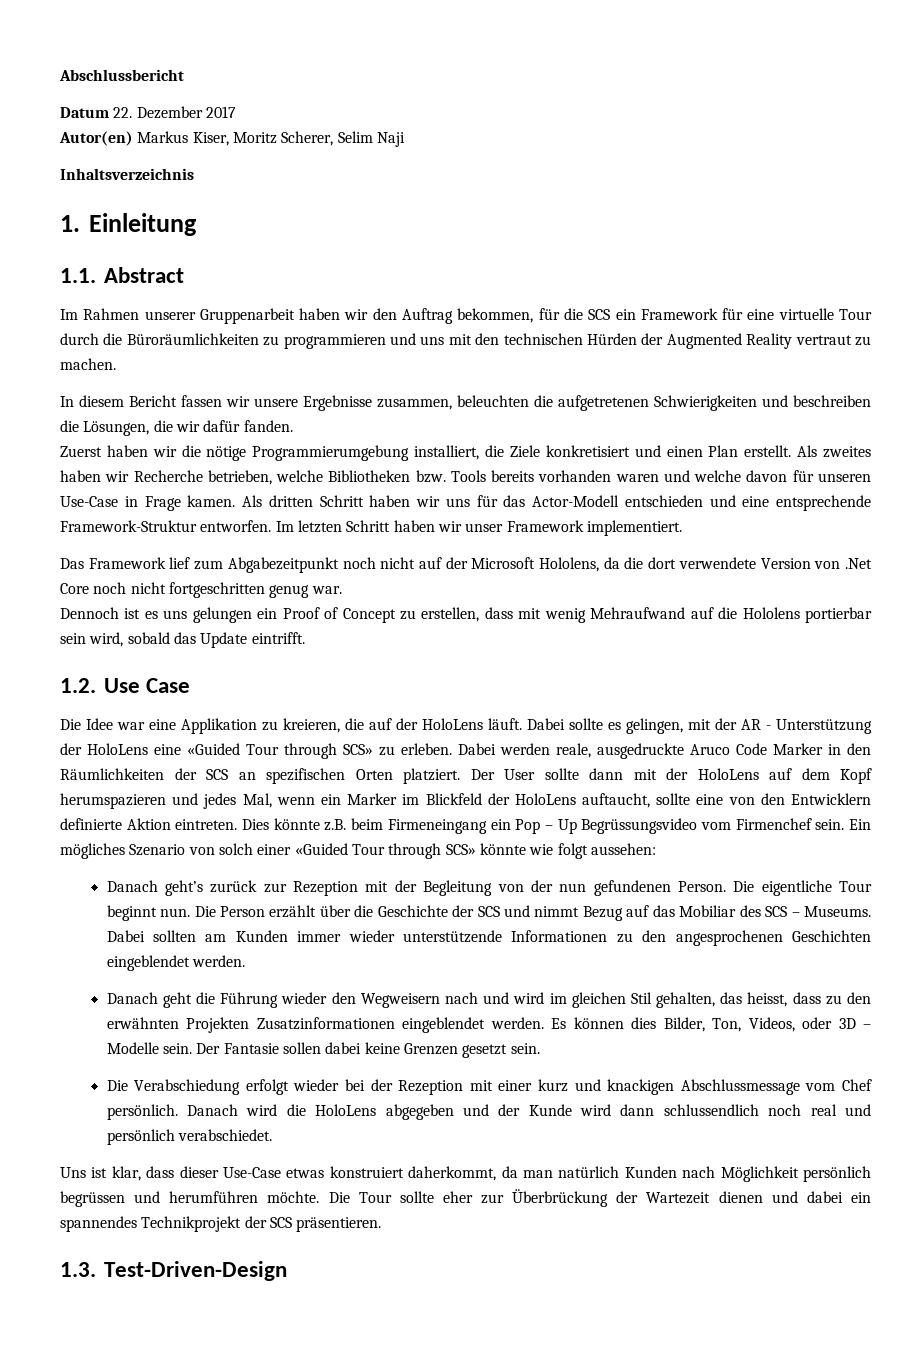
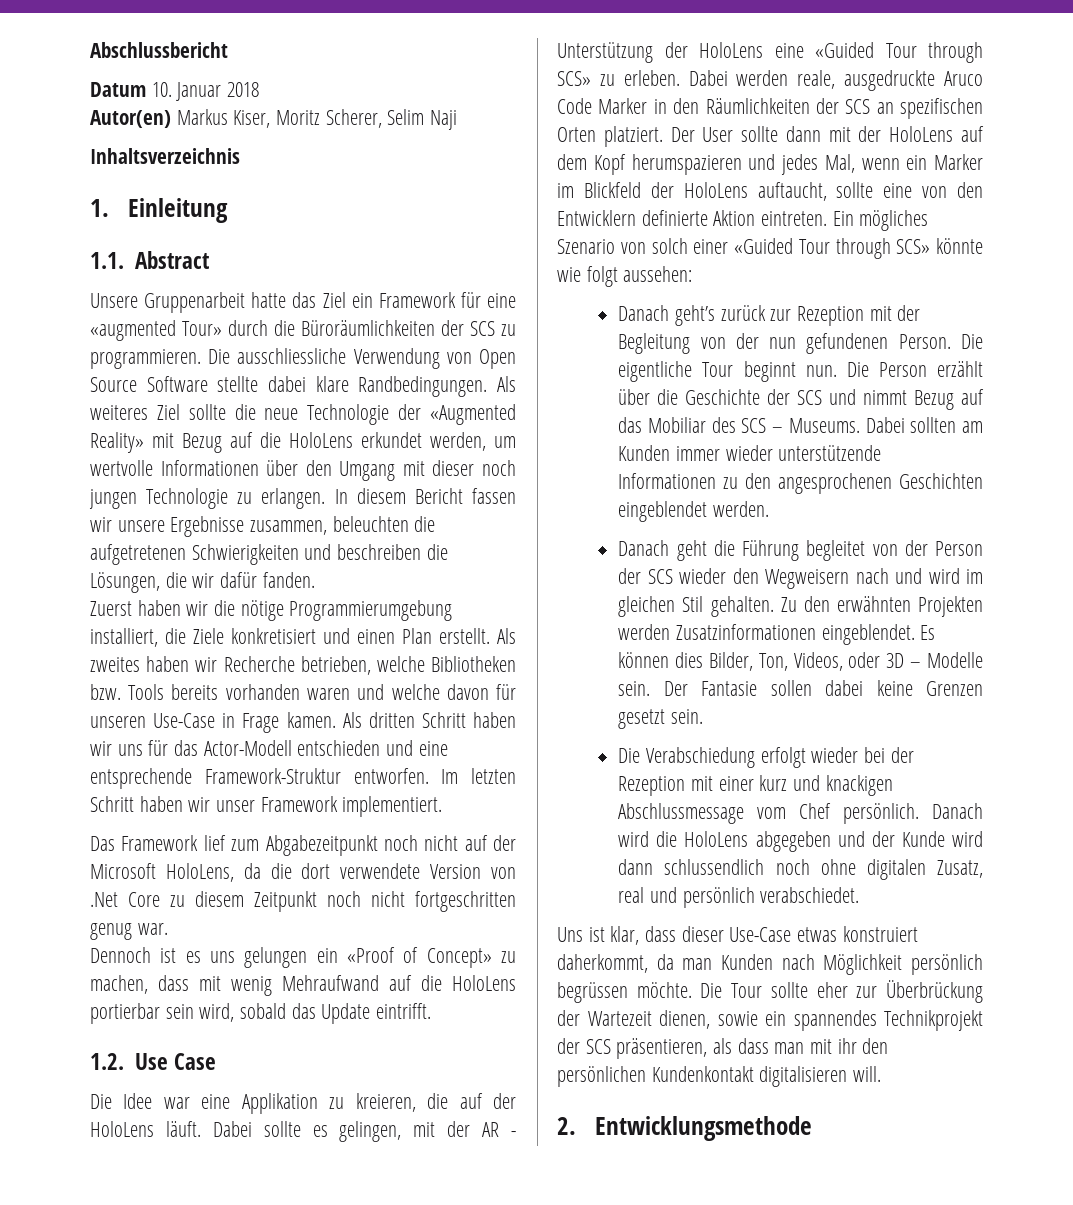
[113,106,236,119] 22. Dezember 2017 -> [151,82,260,101] 10. Januar 2018
[60,308,611,324] Im Rahmen unserer Gruppenarbeit haben wir den Auftrag bekommen, für die SCS -> [90,292,346,313] Unsere Gruppenarbeit hatte das Ziel
[778,308,872,320] virtuelle Tour -> [90,320,223,341] «augmented Tour»
[263,333,871,349] [60,358,116,370] zu programmieren und uns mit den technischen Hürden der Augmented Reality vertraut zu machen. // -> [440,320,516,336] [90,348,516,369] [90,376,516,397] [90,404,516,425] [90,432,516,453] [90,460,516,481] [89,488,326,509] der SCS zu programmieren. Die ausschliessliche Verwendung von Open Source Software stellte dabei klare Randbedingungen. Als weiteres Ziel sollte die neue Technologie der «Augmented Reality» mit Bezug auf die HoloLens erkundet werden, um wertvolle Informationen über den Umgang mit dieser noch jungen Technologie zu erlangen.
[539,557,600,572] Hololens, -> [165,863,234,882] HoloLens,
(89, 588) none -> [170,891,317,912] zu diesem Zeitpunkt
[282,607,480,623] Proof of Concept zu erstellen, -> [347,947,516,968] [90,975,148,994] «Proof of Concept» zu machen,
[742,607,800,619] Hololens -> [452,975,516,991] HoloLens
[242,818,845,834] Dies könnte z.B. beim Firmeneingang ein Pop – Up Begrüssungsvideo vom Firmenchef sein. -> (828, 218) none
(279, 1000) none -> [806,540,984,561] [618,568,673,584] begleitet von der Person der SCS
[656,992,872,1008] [106,1017,544,1033] gehalten, das heisst, dass zu den erwähnten Projekten Zusatzinformationen eingeblendet werden. -> [710,596,983,617] [618,624,915,645] gehalten. Zu den erwähnten Projekten werden Zusatzinformationen eingeblendet.
(802, 1110) none -> [820,859,983,880] ohne digitalen Zusatz,
[558,1166,620,1178] natürlich -> (713, 964) none
[134,1191,259,1203] und herumführen -> (628, 992) none
[718,1191,843,1203] dienen und dabei -> [659,1010,758,1029] dienen, sowie
[296,1217,382,1232] [60,1261,287,1281] präsentieren. // 1.3. Test-Driven-Design -> [616,1038,889,1059] [557,1066,882,1087] [557,1116,813,1141] präsentieren, als dass man mit ihr den persönlichen Kundenkontakt digitalisieren will. // 2. Entwicklungsmethode

